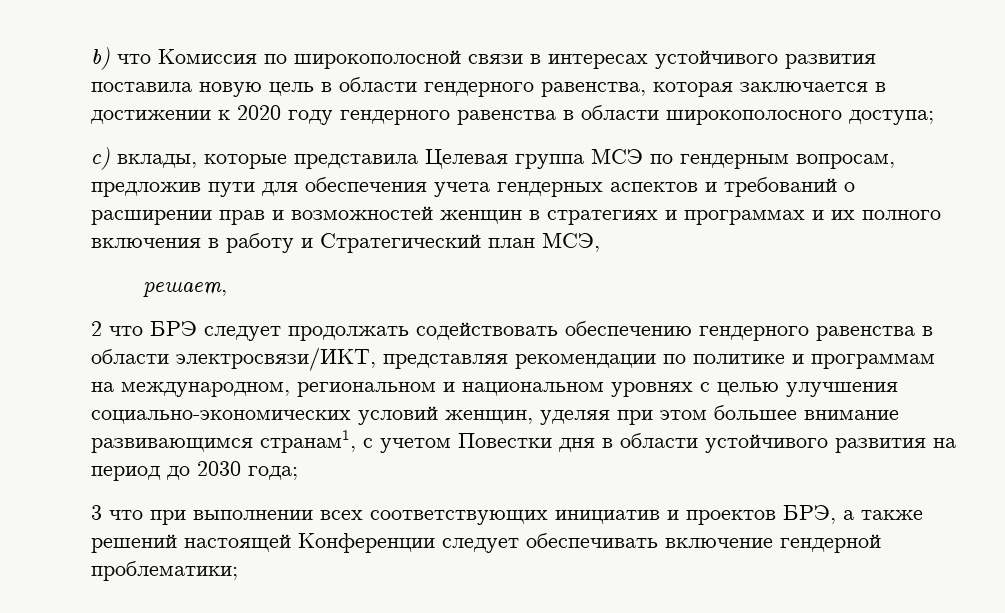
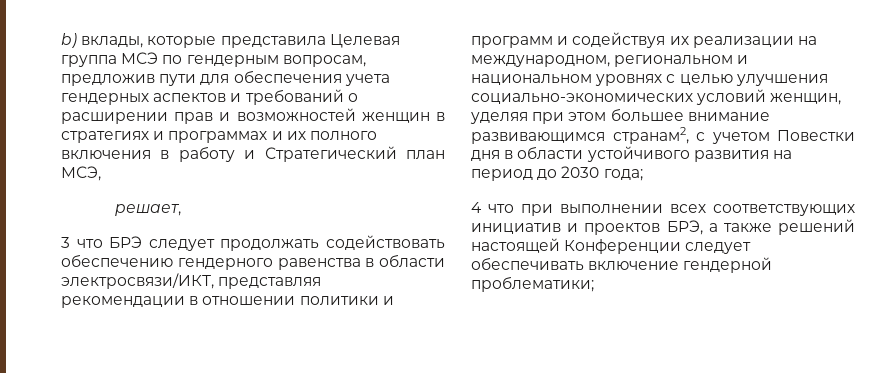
[117,49,876,69] [91,77,886,97] [91,105,934,125] [91,147,110,170] что Комиссия по широкополосной связи в интересах устойчивого развития поставила новую цель в области гендерного равенства, которая заключается в достижении к 2020 году гендерного равенства в области широкополосного доступа; // с) -> (77, 40) none
[91,321,102,336] 2 -> [61,237,70,248] 3
[663,354,935,369] по политике и программам -> [189,296,394,305] [471,32,794,48] в отношении политики и программ и содействуя их реализации
[260,430,356,453] странам1, -> [612,127,689,144] странам2,
[91,505,102,520] 3 -> [471,202,482,213] 4

